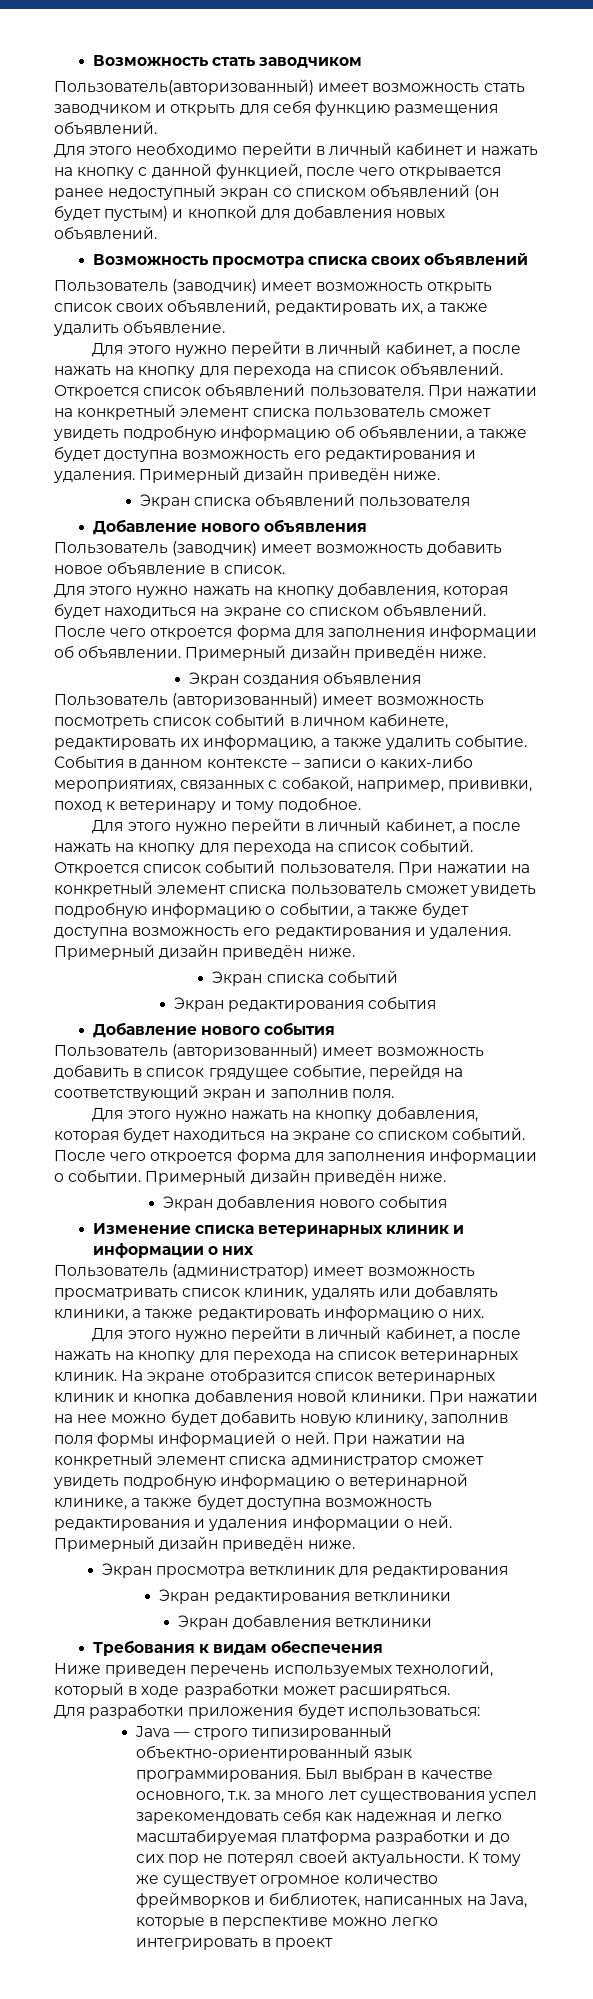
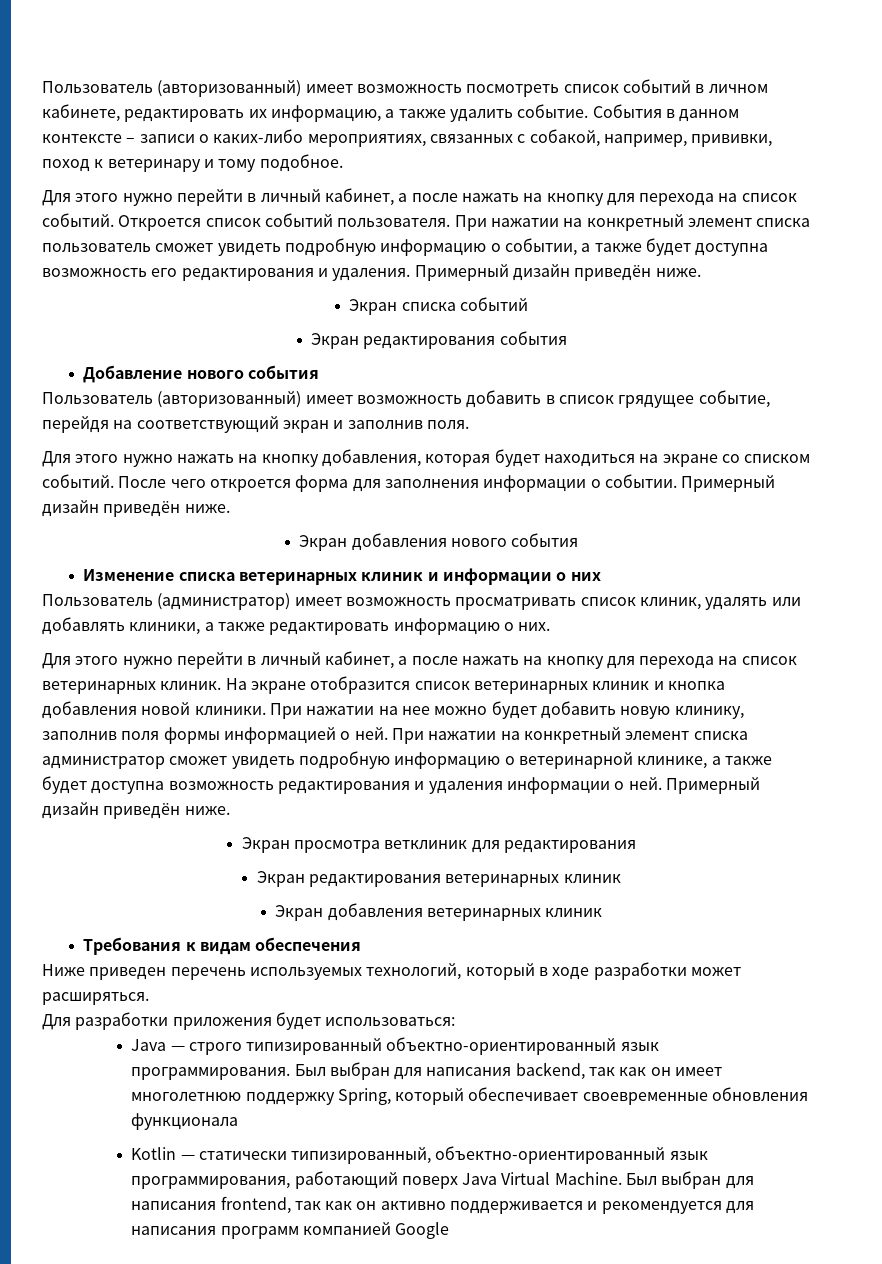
[92,55,363,68] [54,79,525,95] [54,100,499,116] [54,121,157,134] [54,142,539,158] [54,163,502,179] [54,184,500,200] [54,205,446,221] [54,226,157,239] [92,252,529,268] [54,279,492,294] [54,299,489,315] [53,320,226,336] [92,341,521,357] [54,362,504,378] [54,383,537,399] [54,404,491,420] [53,425,528,441] [54,446,476,462] [53,467,440,483] [139,493,471,509] [92,519,368,535] [54,540,502,556] [54,561,285,574] [54,582,509,598] [54,603,487,619] [54,625,538,640] [54,645,486,661] [188,671,422,687] Возможность стать заводчиком // Пользователь(авторизованный) имеет возможность стать заводчиком и открыть для себя функцию размещения объявлений. // Для этого необходимо перейти в личный кабинет и нажать на кнопку с данной функцией, после чего открывается ранее недоступный экран со списком объявлений (он будет пустым) и кнопкой для добавления новых объявлений. // Возможность просмотра списка своих объявлений // Пользователь (заводчик) имеет возможность открыть список своих объявлений, редактировать их, а также удалить объявление. // Для этого нужно перейти в личный кабинет, а после нажать на кнопку для перехода на список объявлений. Откроется список объявлений пользователя. При нажатии на конкретный элемент списка пользователь сможет увидеть подробную информацию об объявлении, а также будет доступна возможность его редактирования и удаления. Примерный дизайн приведён ниже. // Экран списка объявлений пользователя // Добавление нового объявления // Пользователь (заводчик) имеет возможность добавить новое объявление в список. // Для этого нужно нажать на кнопку добавления, которая будет находиться на экране со списком объявлений. После чего откроется форма для заполнения информации об объявлении. Примерный дизайн приведён ниже. // Экран создания объявления // -> (42, 87) none
[353,1592,451,1601] [178,1614,432,1630] ветклиники // Экран добавления ветклиники -> [445,874,621,887] [275,903,603,921] ветеринарных клиник // Экран добавления ветеринарных клиник
[407,1770,493,1779] [135,1791,538,1803] [135,1808,502,1824] [135,1829,510,1845] [135,1850,522,1866] [135,1875,439,1887] [135,1892,527,1908] [135,1917,438,1929] [135,1938,334,1950] в качестве основного, т.к. за много лет существования успел зарекомендовать себя как надежная и легко масштабируемая платформа разработки и до сих пор не потерял своей актуальности. К тому же существует огромное количество фреймворков и библиотек, написанных на Java, которые в перспективе можно легко интегрировать в проект -> [394,1062,723,1080] [131,1087,809,1105] [131,1113,239,1130] [131,1146,708,1164] [131,1171,754,1189] [131,1196,755,1214] [131,1222,450,1239] для написания backend, так как он имеет многолетнюю поддержку Spring, который обеспечивает своевременные обновления функционала // Kotlin — статически типизированный, объектно-ориентированный язык программирования, работающий поверх Java Virtual Machine. Был выбран для написания frontend, так как он активно поддерживается и рекомендуется для написания программ компанией Google

